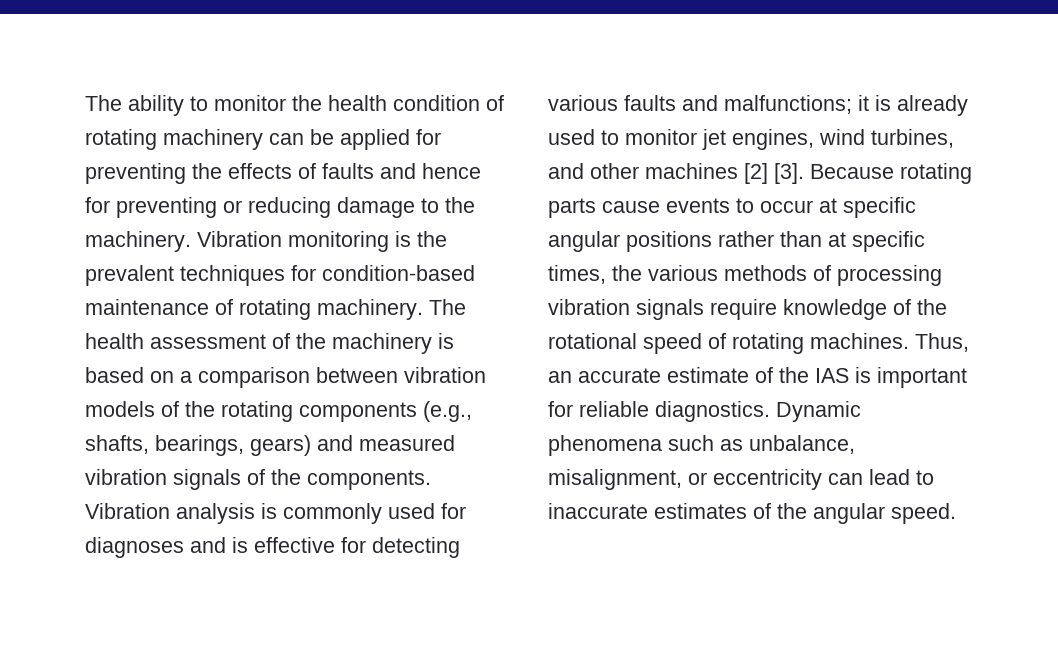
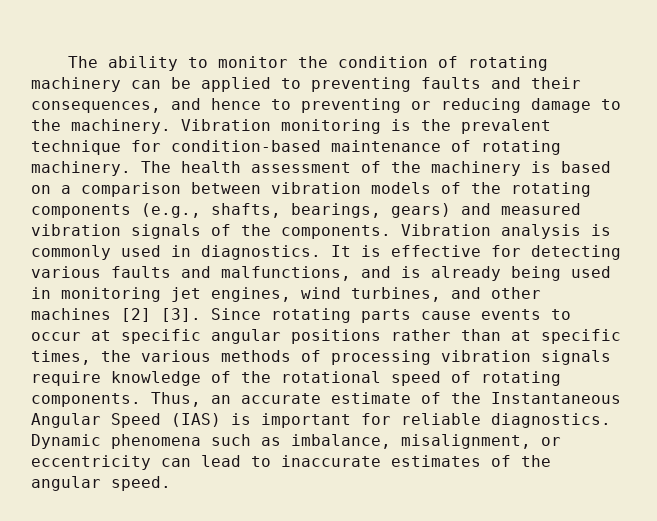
[328,95,387,111] health -> (329, 62) none
[416,129,441,145] [85,163,481,184] [85,197,110,213] for preventing the effects of faults and hence for -> [281,77,581,92] [31,98,291,113] to preventing faults and their consequences, and hence to
[180,265,285,286] techniques -> [31,140,121,155] technique
[441,503,466,519] [85,537,226,558] for diagnoses and -> [171,245,351,260] in diagnostics. It
[724,95,968,116] [548,129,697,145] malfunctions; it is already used to monitor -> [221,266,611,281] [31,287,161,302] malfunctions, and is already being used in monitoring
[810,164,894,179] Because -> [211,308,261,320] Since
[810,333,909,349] machines. -> [31,393,141,407] components.
[815,368,849,383] IAS -> [491,392,621,404] [31,413,221,428] Instantaneous Angular Speed (IAS)
[749,435,855,454] unbalance, -> [291,434,391,449] imbalance,

